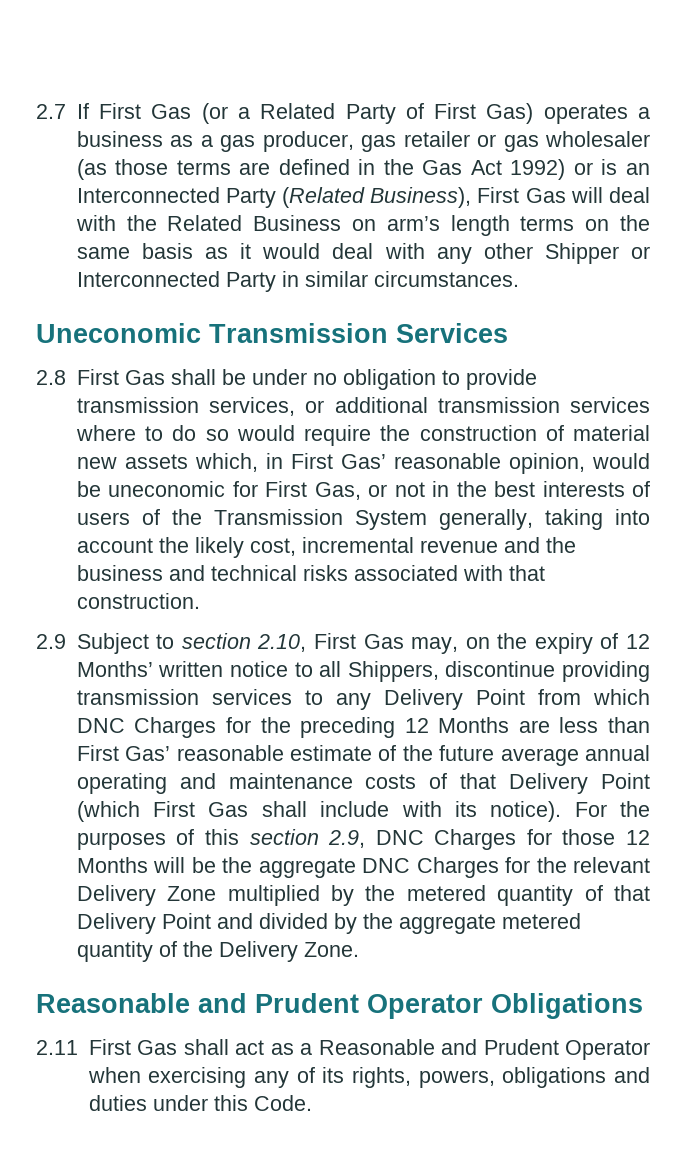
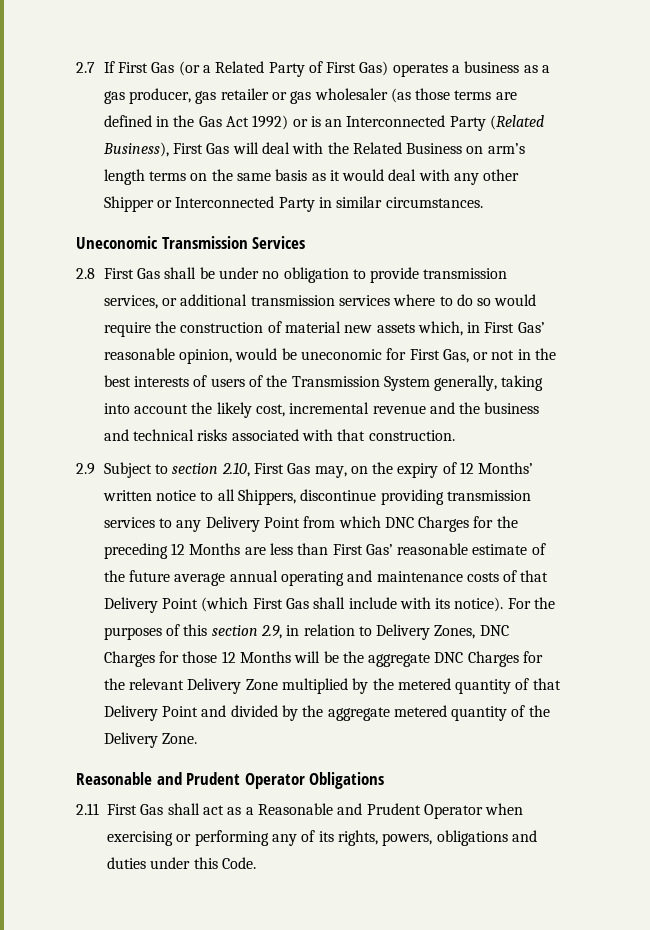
(366, 839) none -> [286,624,476,640] in relation to Delivery Zones,
(247, 1077) none -> [176,830,269,846] or performing

